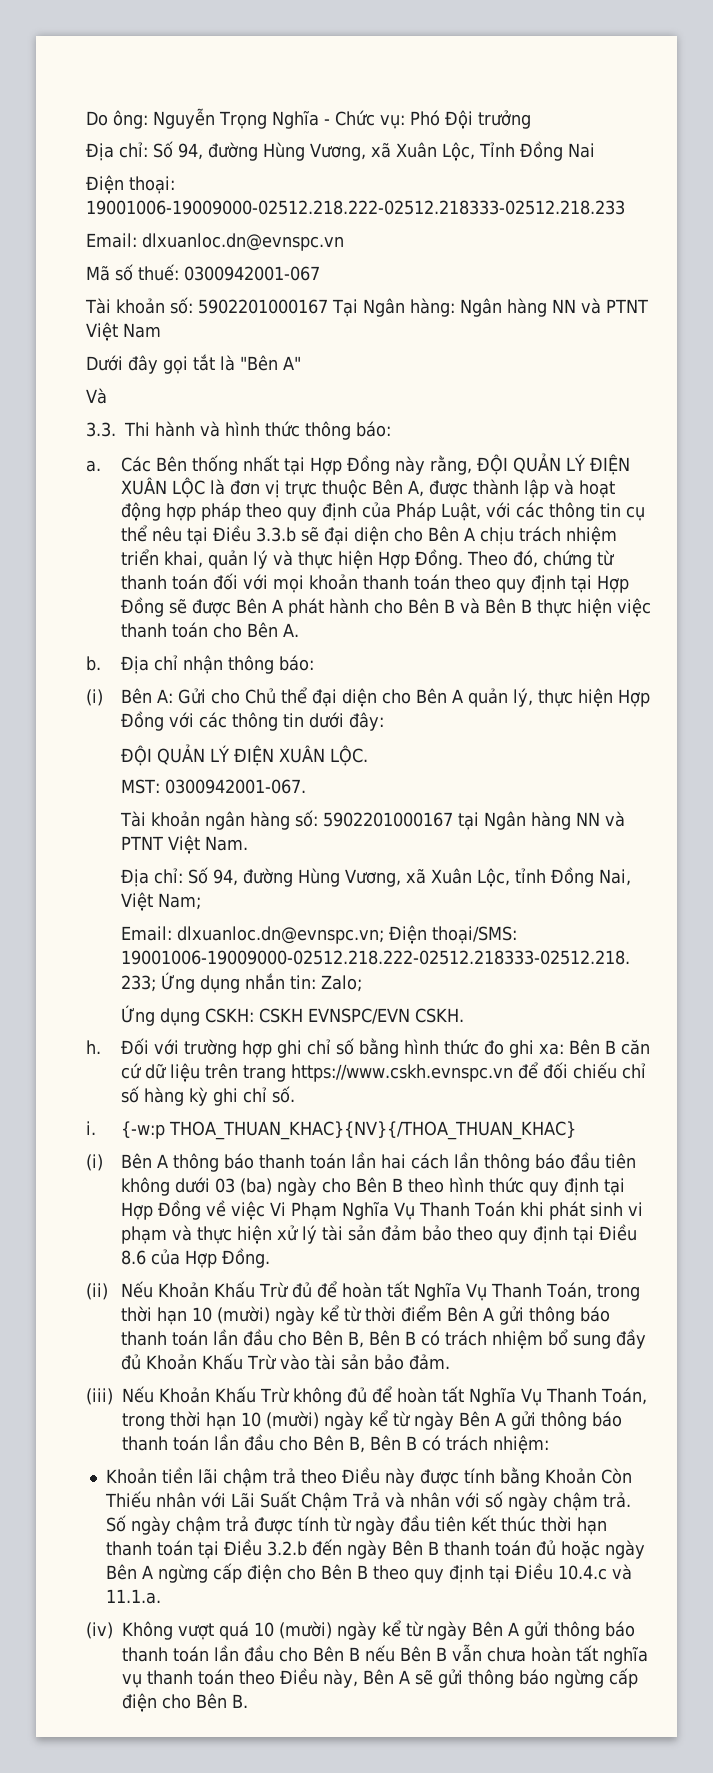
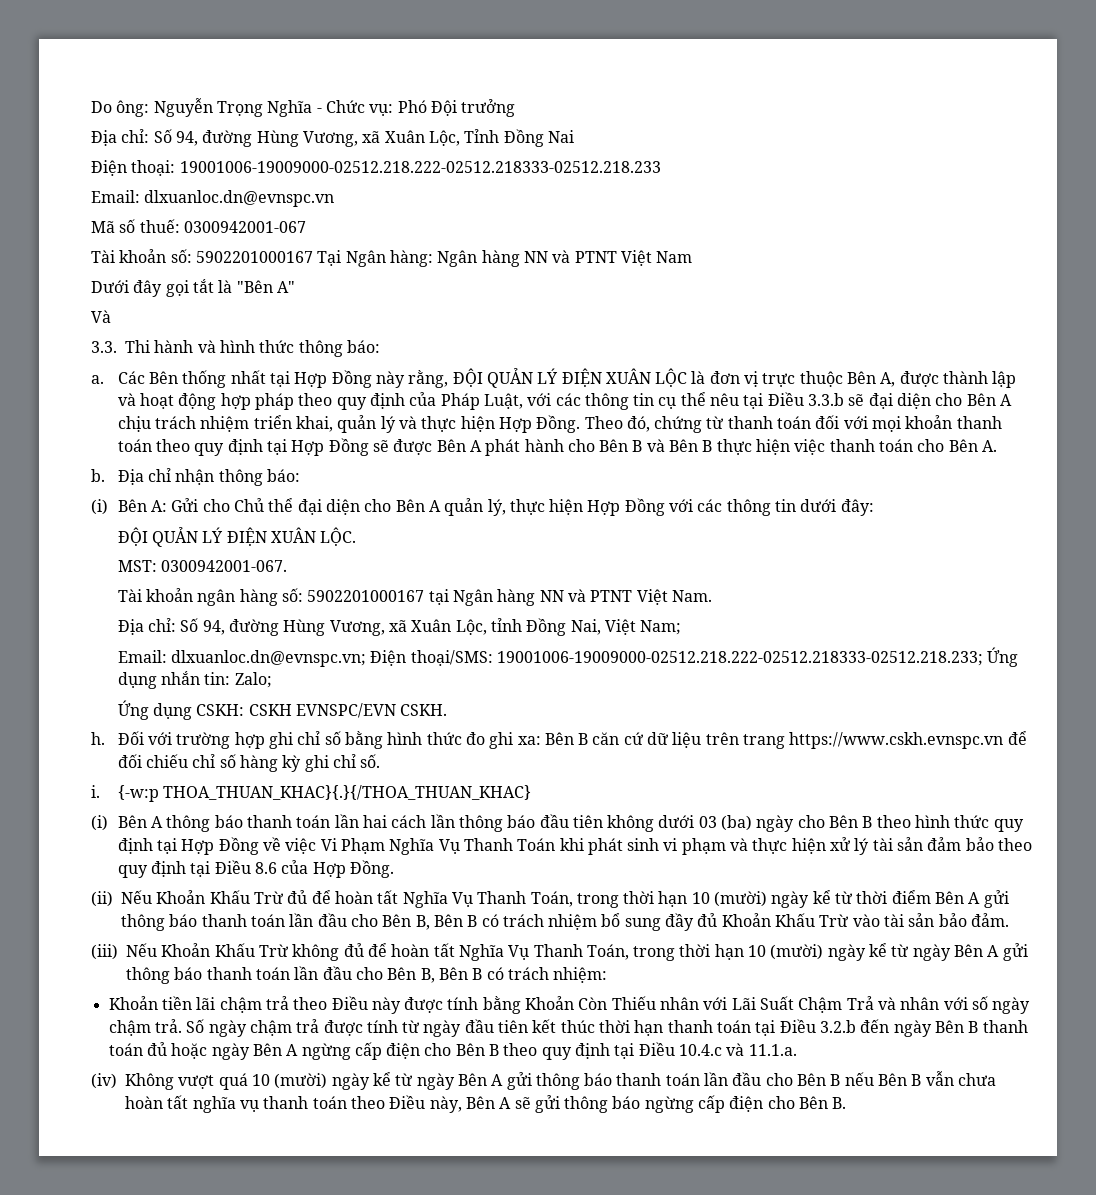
[169,1121,577,1140] THOA_THUAN_KHAC}{NV}{/THOA_THUAN_KHAC} -> [163,785,532,800] THOA_THUAN_KHAC}{.}{/THOA_THUAN_KHAC}

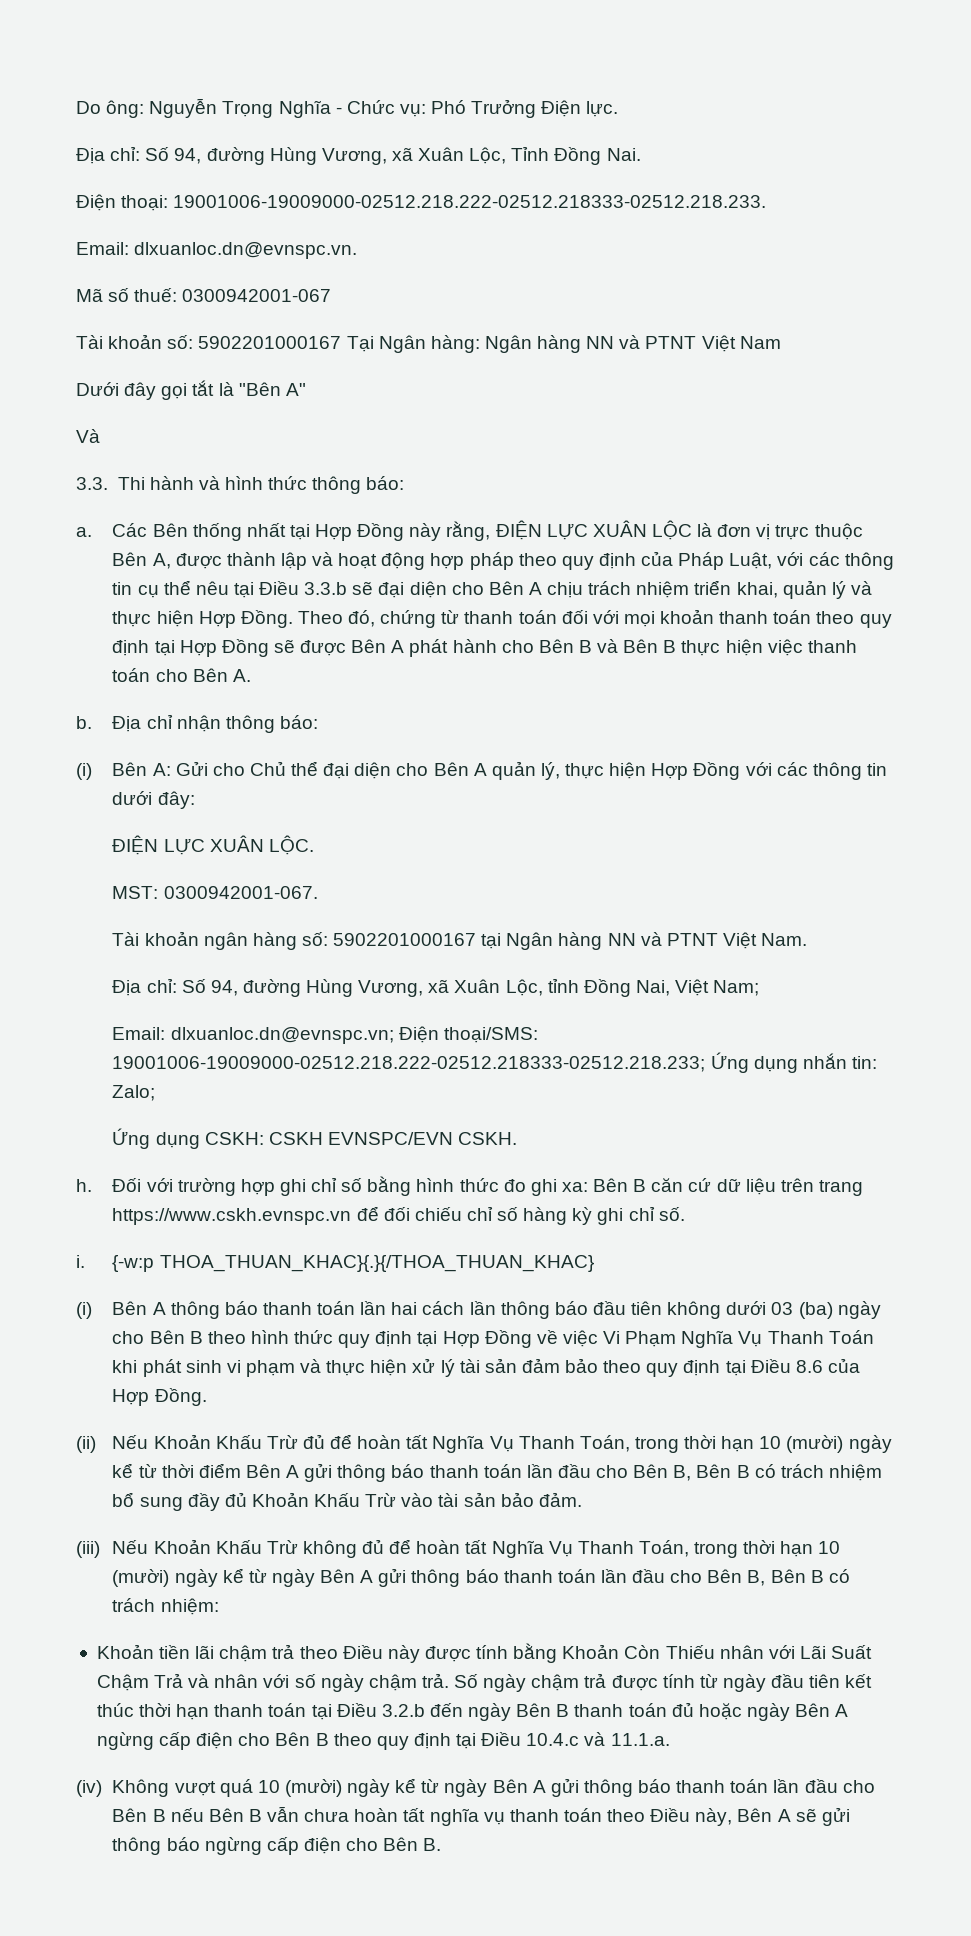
[430,99,516,117] Đội trưởng -> [471,99,619,118] Trưởng Điện lực.
[547,130,574,143] Nai -> [606,148,641,161] Nai.
[179,161,661,173] [91,190,335,207] 19001006-19009000-02512.218.222-02512.218333-02512.218.233 // Email: dlxuanloc.dn@evnspc.vn -> [173,195,767,208] [76,242,358,259] 19001006-19009000-02512.218.222-02512.218333-02512.218.233. // Email: dlxuanloc.dn@evnspc.vn.
[452,368,602,388] ĐỘI QUẢN LÝ ĐIỆN -> [495,520,588,540] ĐIỆN LỰC
[117,527,267,547] ĐỘI QUẢN LÝ ĐIỆN -> [112,835,205,855] ĐIỆN LỰC

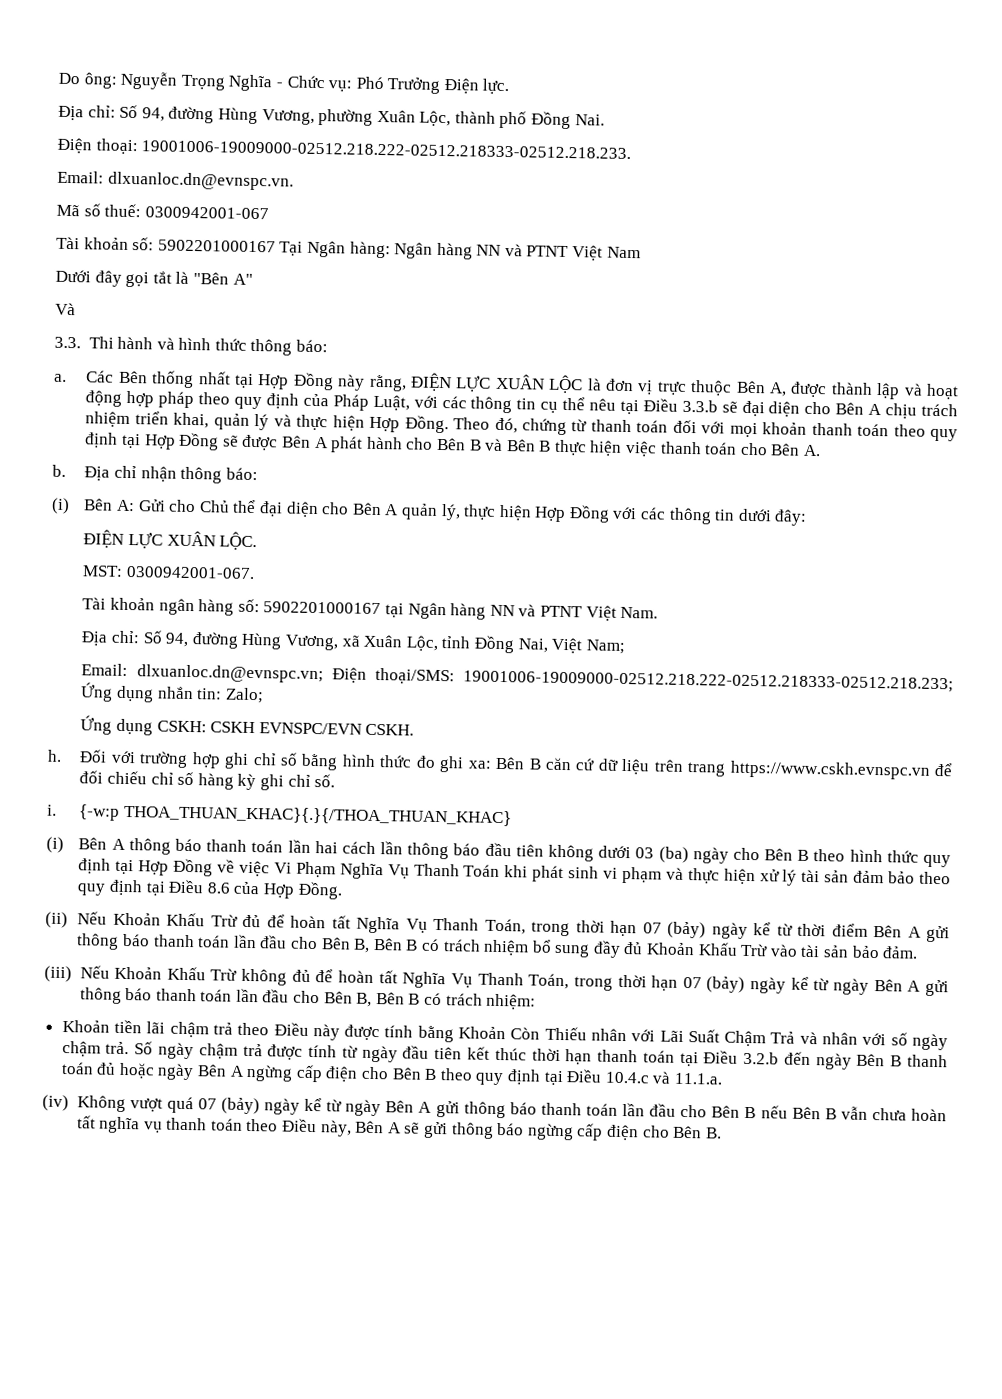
[391,146,550,164] xã Xuân Lộc, Tỉnh -> [318,108,528,129] phường Xuân Lộc, thành phố
[759,1435,844,1453] 10 (mười) -> [642,921,707,939] 07 (bảy)
[818,1541,841,1554] [112,1569,170,1587] 10 (mười) -> [682,976,746,993] 07 (bảy)
[257,1779,342,1797] 10 (mười) -> [197,1097,260,1115] 07 (bảy)

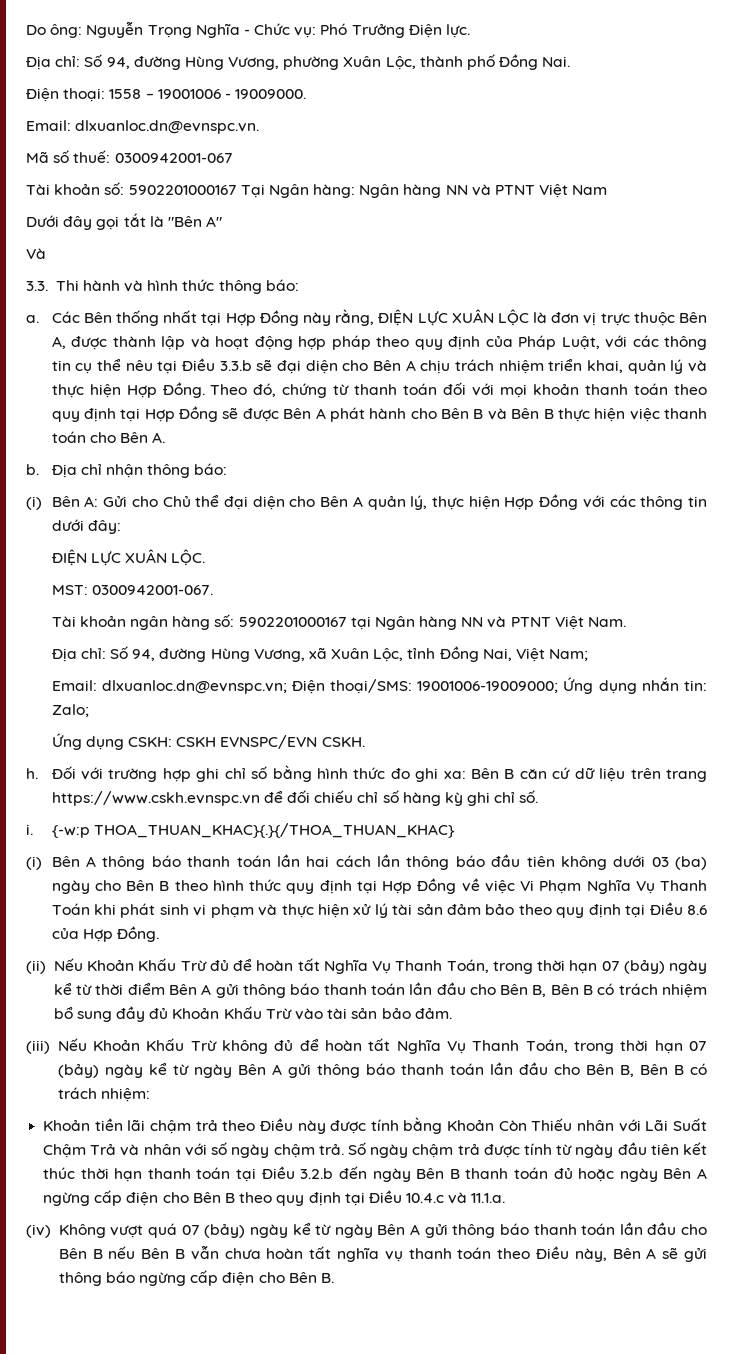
[141,140,632,160] 19001006-19009000-02512.218.222-02512.218333-02512.218.233. -> [109,89,307,99] 1558 – 19001006 - 19009000.
[463,670,954,693] 19001006-19009000-02512.218.222-02512.218333-02512.218.233; -> [417,681,559,693] 19001006-19009000;

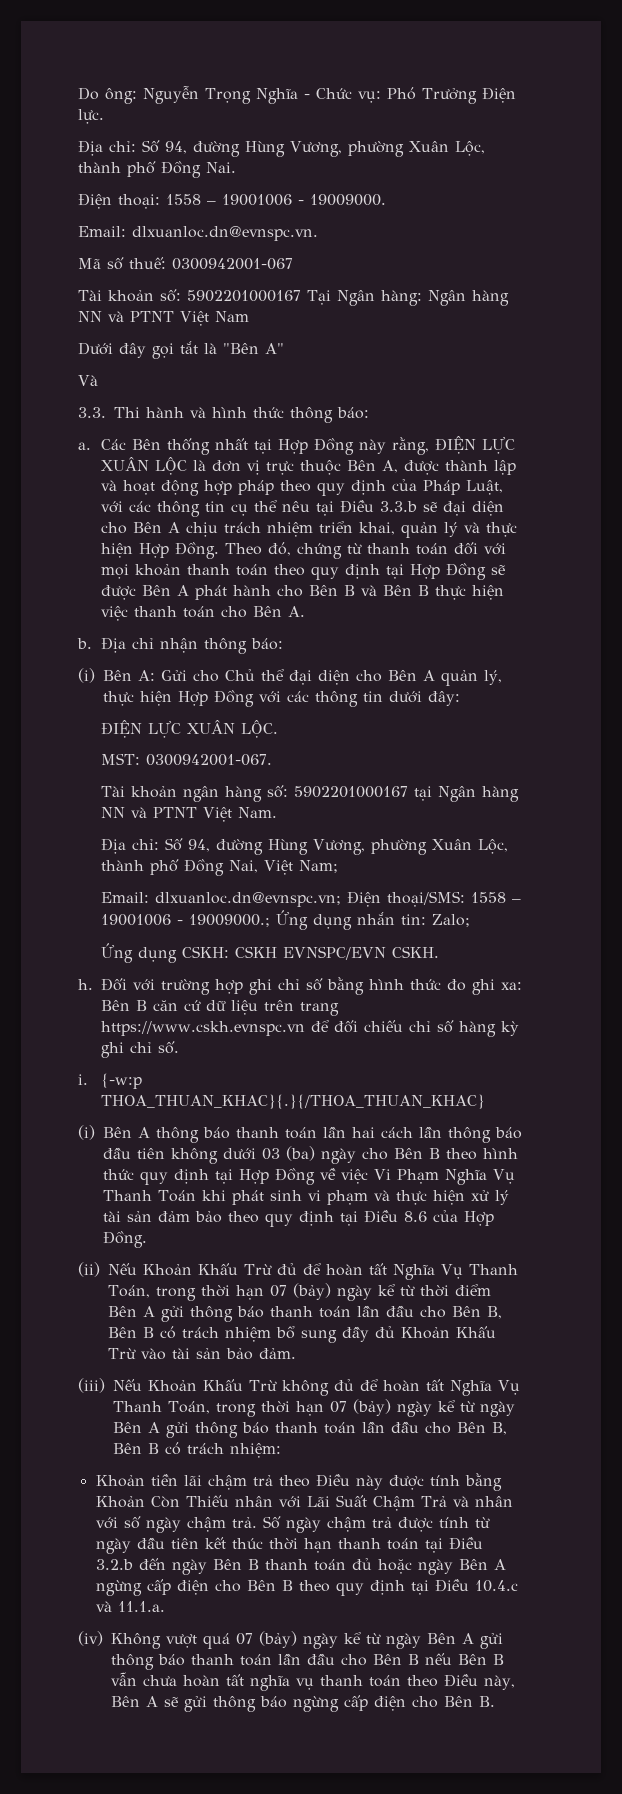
[308,647,436,662] xã Xuân Lộc, tỉnh -> [370,839,508,855] [100,859,179,875] phường Xuân Lộc, thành phố
[417,681,559,693] 19001006-19009000; -> [470,892,521,903] [100,914,270,927] 1558 – 19001006 - 19009000.;

